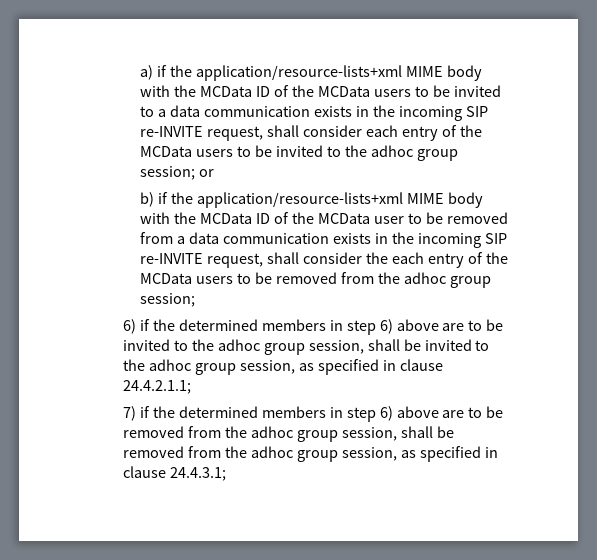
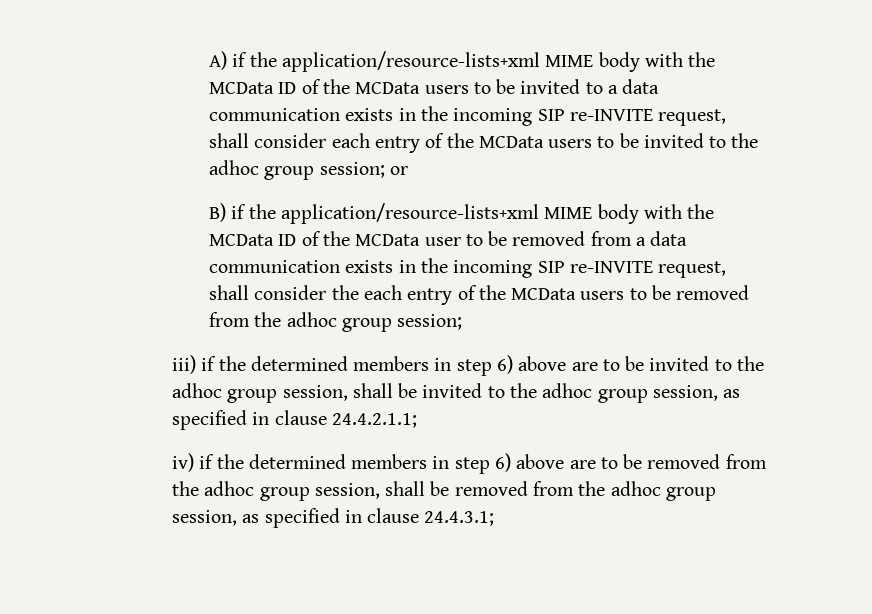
[140,65,154,80] a) -> [209,51,228,70] A)
[140,192,155,207] b) -> [209,203,227,222] B)
[123,319,137,334] 6) -> [172,355,197,374] iii)
[123,406,137,421] 7) -> [172,453,195,472] iv)

